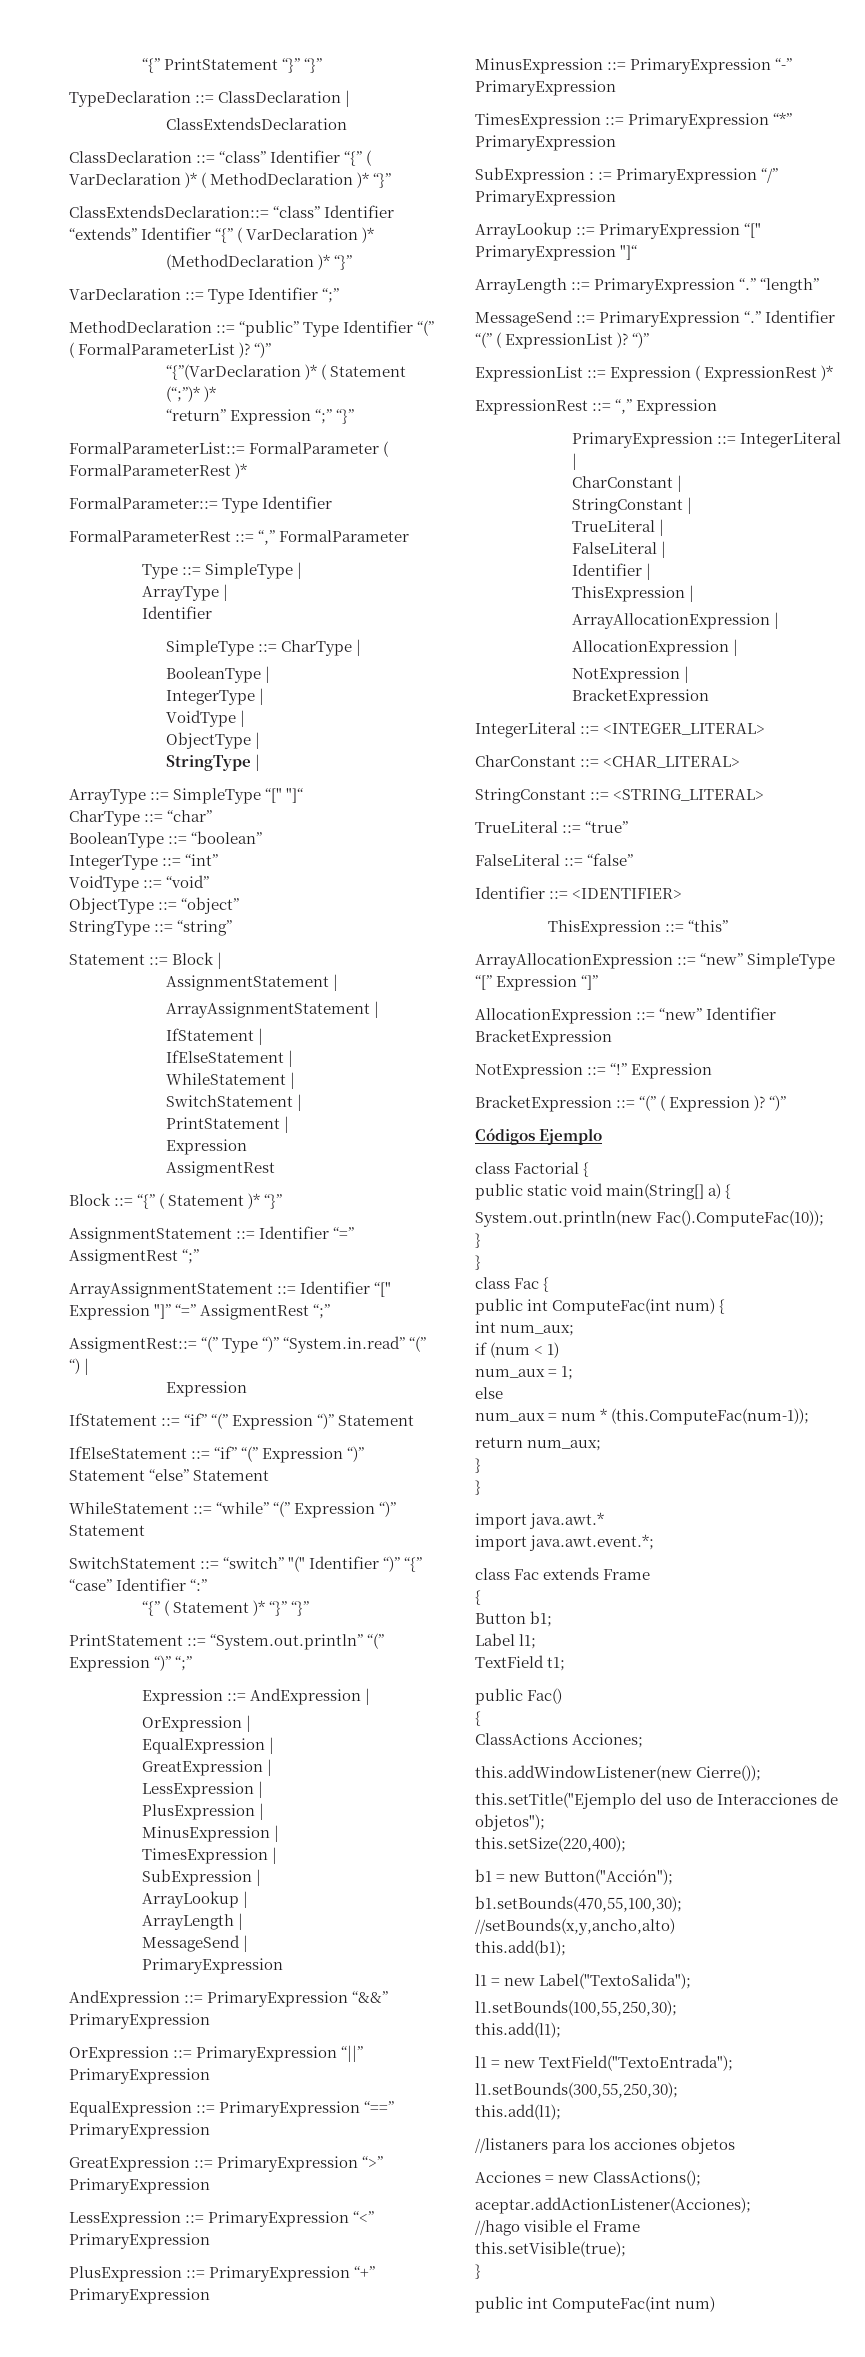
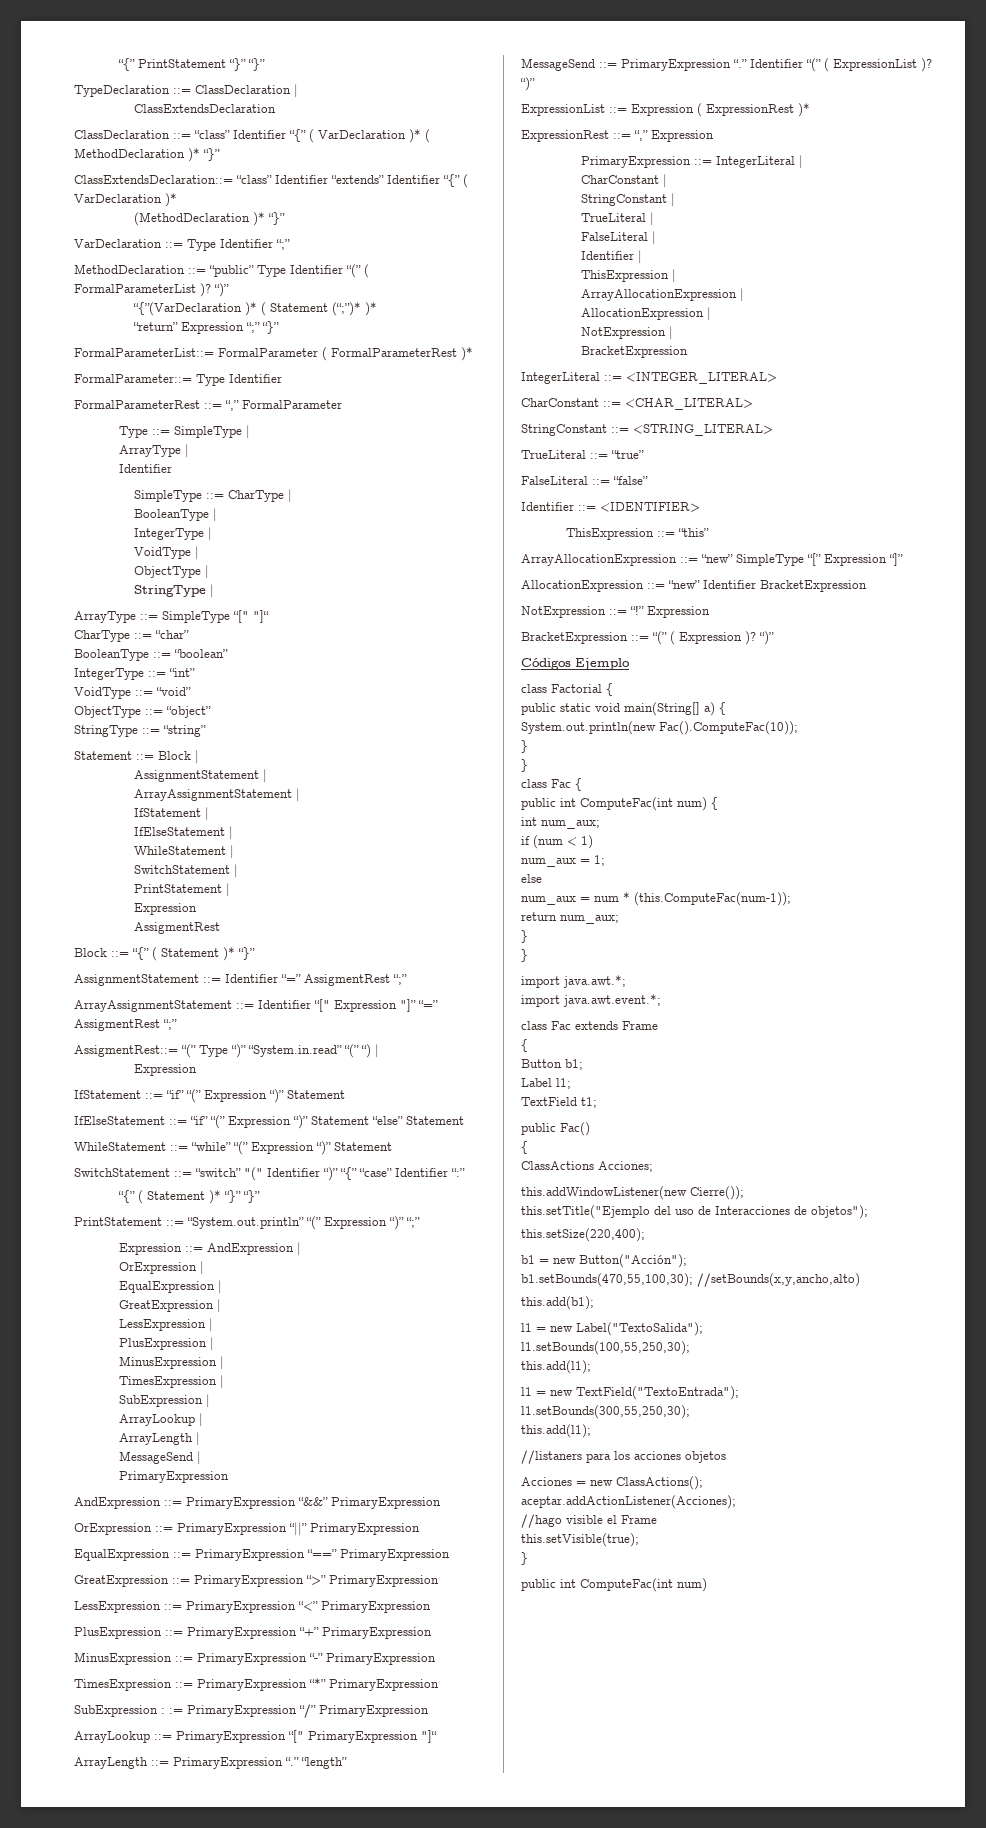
[529,1512,605,1529] java.awt.* -> [563,975,626,988] java.awt.*;

